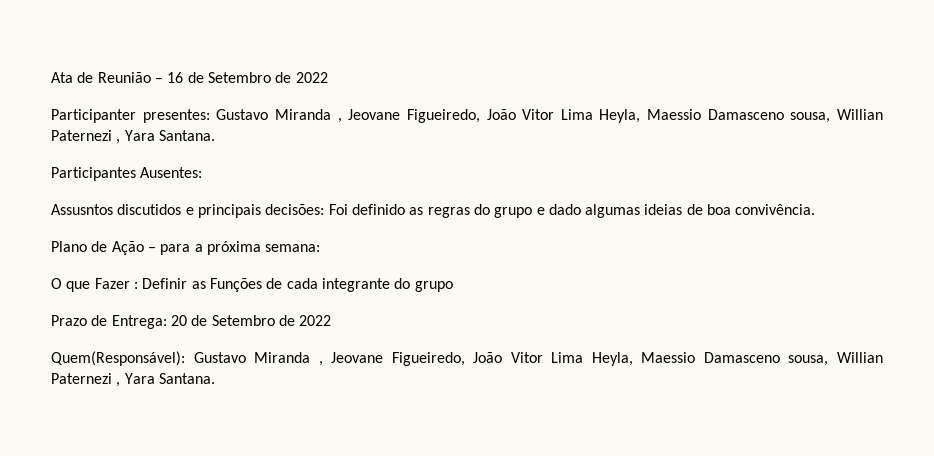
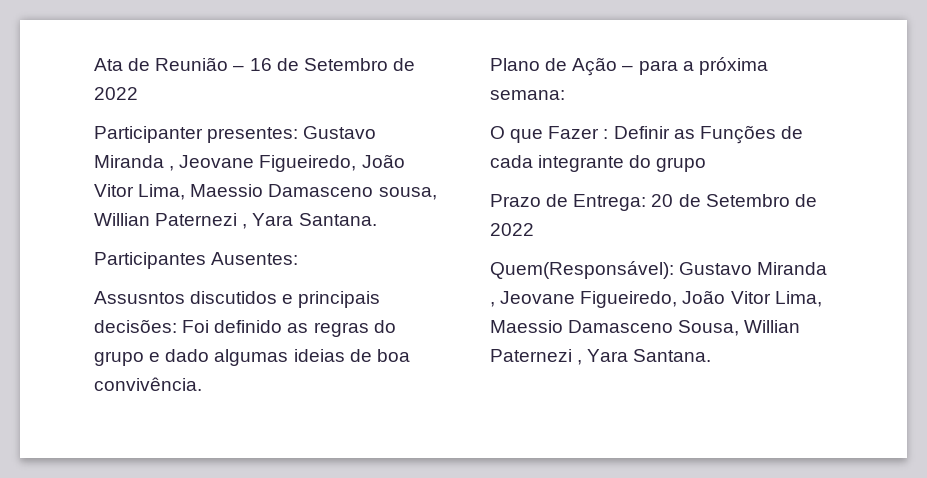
[560,109,641,123] Lima Heyla, -> [138,184,186,200] Lima,
[551,352,829,366] Lima Heyla, Maessio Damasceno sousa, -> [774,291,822,307] [490,320,740,336] Lima, Maessio Damasceno Sousa,

